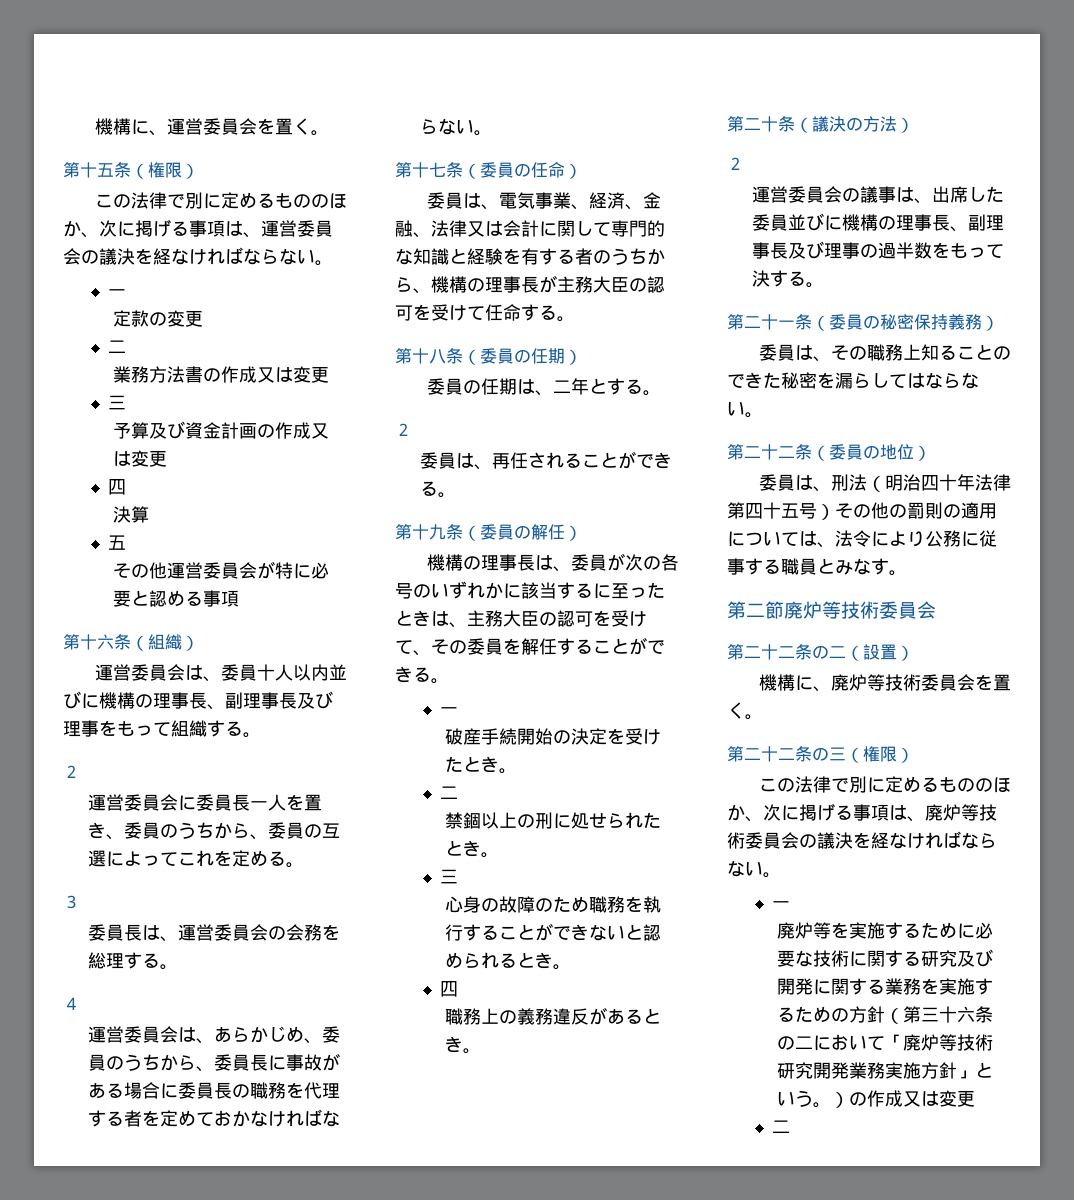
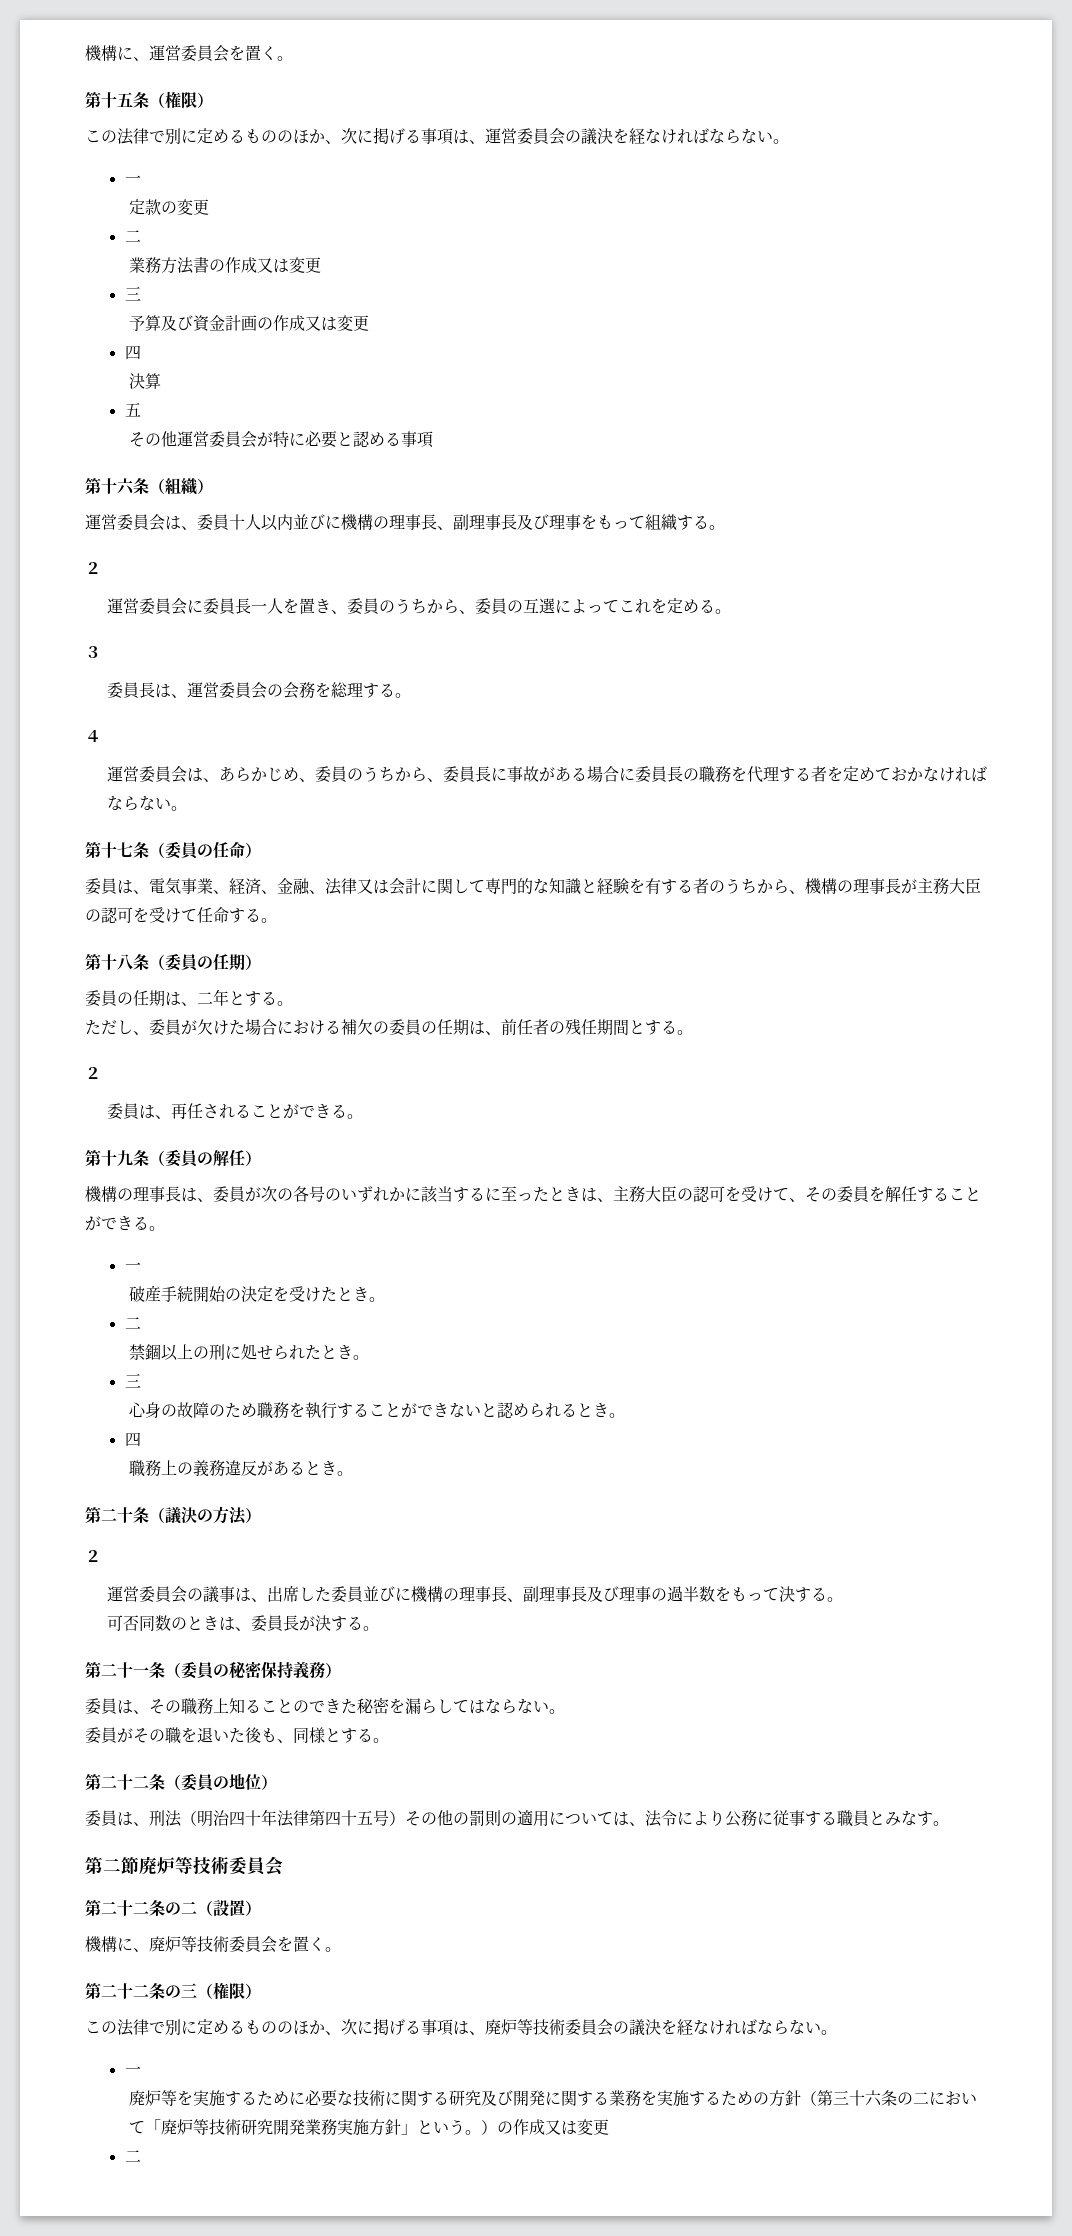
(661, 393) none -> [85,1019,693,1036] // ただし、委員が欠けた場合における補欠の委員の任期は、前任者の残任期間とする。
(825, 285) none -> [106,1615,379,1632] // 可否同数のときは、委員長が決する。
(763, 415) none -> [85,1727,389,1744] // 委員がその職を退いた後も、同様とする。

